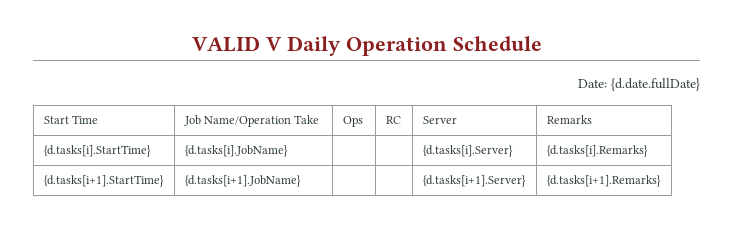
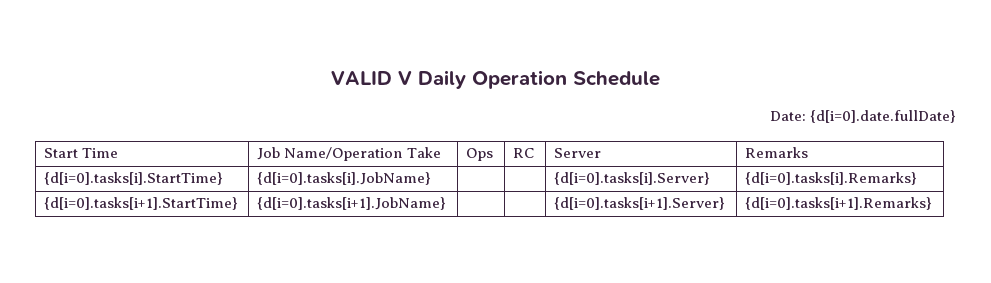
[611,78,700,91] {d.date.fullDate} -> [810,110,956,123] {d[i=0].date.fullDate}
[43,145,151,157] [184,145,288,157] [422,145,513,157] [546,145,648,157] [43,175,164,187] [184,175,301,187] [422,175,526,187] [546,175,661,187] {d.tasks[i].StartTime} | {d.tasks[i].JobName} | | | {d.tasks[i].Server} | {d.tasks[i].Remarks} // {d.tasks[i+1].StartTime} | {d.tasks[i+1].JobName} | | | {d.tasks[i+1].Server} | {d.tasks[i+1].Remarks} -> [44,172,224,185] [257,172,432,185] [554,172,711,185] [745,172,918,185] [44,197,239,210] [257,197,447,210] [554,197,726,210] [745,197,933,210] {d[i=0].tasks[i].StartTime} | {d[i=0].tasks[i].JobName} | | | {d[i=0].tasks[i].Server} | {d[i=0].tasks[i].Remarks} // {d[i=0].tasks[i+1].StartTime} | {d[i=0].tasks[i+1].JobName} | | | {d[i=0].tasks[i+1].Server} | {d[i=0].tasks[i+1].Remarks}

